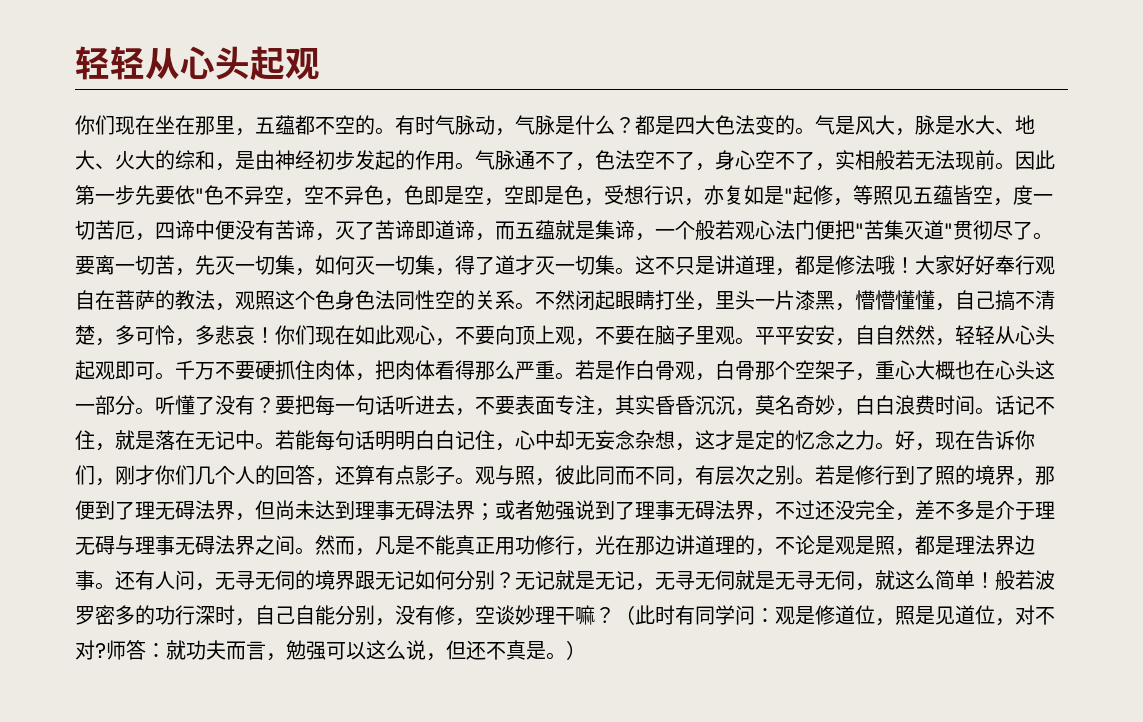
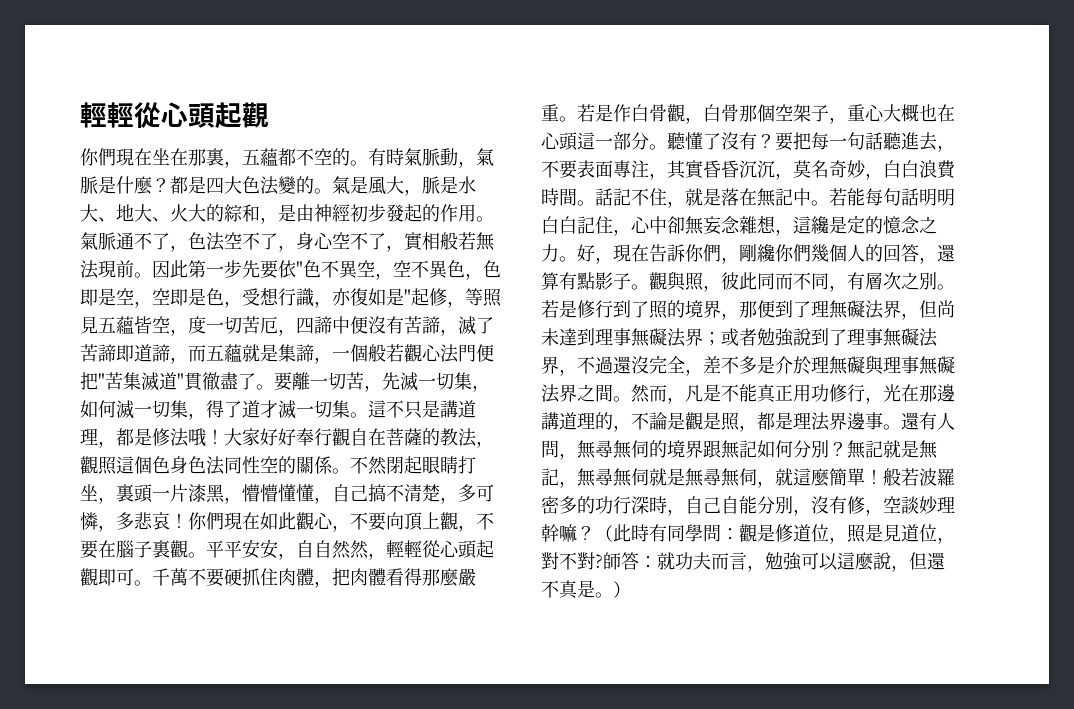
[75,46,320,81] [75,115,135,135] 轻轻从心头起观 // 你们现 -> [80,102,269,129] [80,148,134,166] 輕輕從心頭起觀 // 你們現
[215,115,295,136] 里，五蕴 -> [206,148,278,168] 裏，五蘊
[415,115,935,136] 时气脉动，气脉是什么？都是四大色法变的。气是风大，脉 -> [386,148,494,168] [80,176,440,196] 時氣脈動，氣脈是什麼？都是四大色法變的。氣是風大，脈
[175,150,195,170] 综 -> [224,204,243,222] 綜
[295,150,375,170] 经初步发 -> [332,204,404,222] 經初步發
[475,150,515,170] 气脉 -> [80,232,116,250] 氣脈
[835,150,975,170] 实相般若无法现 -> [404,232,495,251] [80,260,116,279] 實相般若無法現
[244,186,264,205] 异 -> [339,260,358,279] 異
[344,186,364,205] 异 -> [429,260,448,279] 異
[664,185,744,206] 识，亦复 -> [296,288,368,308] 識，亦復
[893,185,953,205] 见五蕴 -> [80,316,134,334] 見五蘊
[175,220,1053,241] [75,255,115,275] 谛中便没有苦谛，灭了苦谛即道谛，而五蕴就是集谛，一个般若观心法门便把"苦集灭道"贯彻尽了。要离 -> [314,316,494,336] [80,344,494,364] [80,372,310,391] 諦中便沒有苦諦，滅了苦諦即道諦，而五蘊就是集諦，一個般若觀心法門便把"苦集滅道"貫徹盡了。要離
[215,256,235,275] 灭 -> [400,372,418,391] 滅
[355,256,375,275] 灭 -> [116,400,134,419] 滅
[535,256,555,275] 灭 -> [278,400,296,419] 滅
[635,255,735,275] 这不只是讲 -> [368,400,458,419] 這不只是講
[1035,256,1055,275] [75,290,315,311] 观自在菩萨的教法，观照这个 -> [332,428,494,448] [80,456,152,475] 觀自在菩薩的教法，觀照這個
[475,290,595,311] 关系。不然闭 -> [296,456,404,475] 關係。不然閉
[715,290,755,310] 里头 -> [116,484,153,503] 裏頭
[155,325,175,345] 怜 -> [80,512,98,530] 憐
[295,325,415,345] 们现在如此观 -> [206,512,314,530] 們現在如此觀
[515,325,575,345] 顶上观 -> [404,512,458,531] 頂上觀
[655,325,735,345] 脑子里观 -> [116,540,188,558] 腦子裏觀
[955,325,1055,345] [75,360,115,380] 轻轻从心头起观 -> [386,540,494,559] [80,568,98,586] 輕輕從心頭起觀
[195,362,215,380] 万 -> [170,568,188,586] 萬
[335,360,535,381] 体，把肉体看得那么严 -> [296,568,476,588] 體，把肉體看得那麼嚴
[675,361,695,380] 观 -> [667,104,685,122] 觀
[775,361,795,380] 个 -> [757,104,775,122] 個
[1015,360,1055,380] 头这 -> [559,132,595,151] 頭這
[155,395,235,415] 听懂了没 -> [667,132,739,150] 聽懂了沒
[375,395,435,415] 话听进 -> [865,132,919,150] 話聽進
[555,395,655,416] 专注，其实 -> [613,160,704,180] 專注，其實
[915,395,1035,415] 费时间。话记 -> [937,160,956,179] [541,188,631,206] 費時間。話記
[195,430,235,450] 无记 -> [757,188,793,207] 無記
[355,430,375,450] 话 -> [901,188,919,206] 話
[455,430,475,450] 记 -> [577,216,595,234] 記
[555,430,1035,451] [75,465,515,486] 却无妄念杂想，这才是定的忆念之力。好，现在告诉你们，刚才你们几个人的回答，还算有点影子。观与 -> [667,215,937,236] [541,244,955,264] [541,271,686,291] 卻無妄念雜想，這纔是定的憶念之力。好，現在告訴你們，剛纔你們幾個人的回答，還算有點影子。觀與
[715,465,795,485] 层次之别 -> [865,272,937,290] 層次之別
[155,501,195,520] 无碍 -> [829,300,865,319] 無礙
[315,500,435,520] 达到理事无碍 -> [559,328,667,347] 達到理事無礙
[555,500,595,520] 强说 -> [775,328,811,347] 強說
[675,501,715,520] 无碍 -> [883,328,919,347] 無礙
[795,500,855,520] 过还没 -> [595,356,649,374] 過還沒
[1015,501,1055,520] [75,535,295,555] 于理无碍与理事无碍法界之间 -> [793,355,955,375] [541,384,613,403] 於理無礙與理事無礙法界之間
[655,535,695,555] 边讲 -> [937,384,955,402] [541,412,559,430] 邊講
[795,535,855,555] 论是观 -> [649,412,703,430] 論是觀
[1015,535,1035,555] [75,570,975,591] 边事。还有人问，无寻无伺的境界跟无记如何分别？无记就是无记，无寻无伺就是无寻无伺，就这么简单 -> [847,412,955,430] [541,440,938,460] [541,468,865,488] 邊事。還有人問，無尋無伺的境界跟無記如何分別？無記就是無記，無尋無伺就是無尋無伺，就這麼簡單
[75,606,95,625] 罗 -> [937,468,955,486] 羅
[215,605,235,625] 时 -> [649,496,667,514] 時
[355,605,415,626] 别，没 -> [775,496,829,516] 別，沒
[495,605,1055,626] [75,640,126,660] 谈妙理干嘛？（此时有同学问：观是修道位，照是见道位，对不对?师 -> [901,496,955,514] [541,524,955,544] [541,552,621,570] 談妙理幹嘛？（此時有同學問：觀是修道位，照是見道位，對不對?師
[306,640,486,661] 强可以这么说，但还 -> [783,552,945,572] 強可以這麼說，但還

